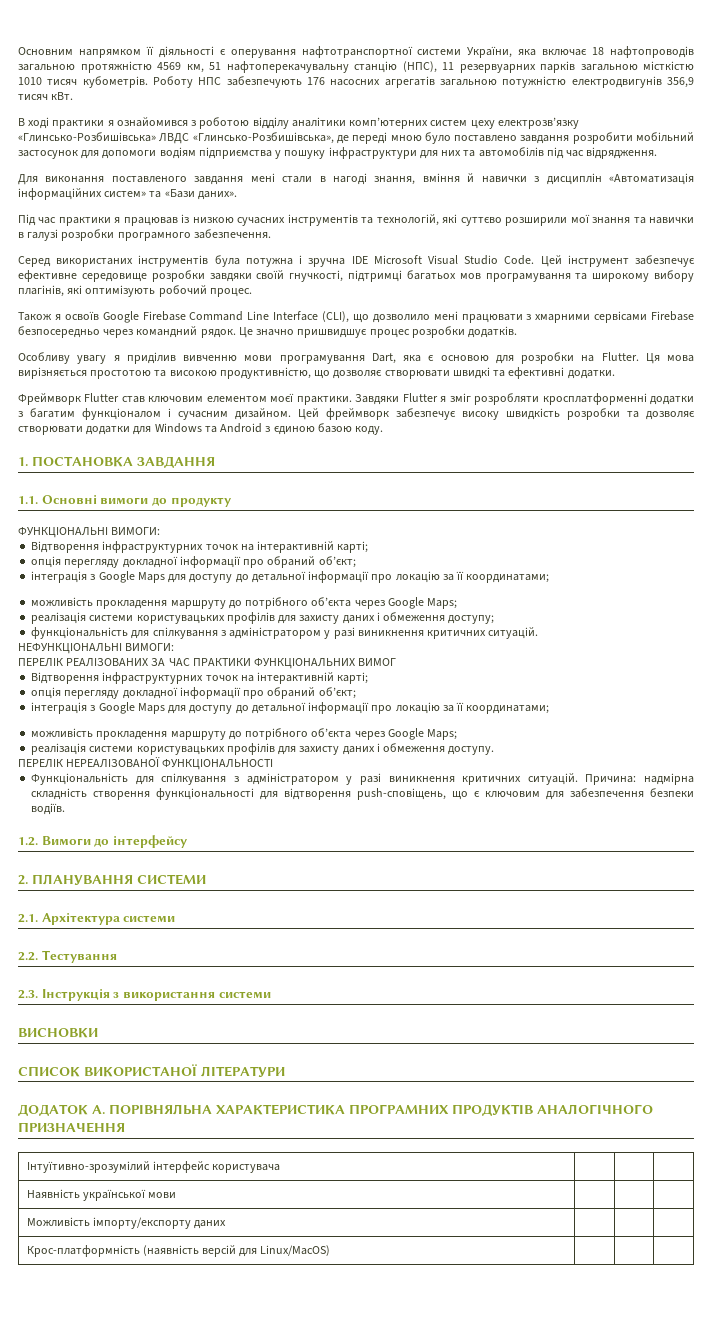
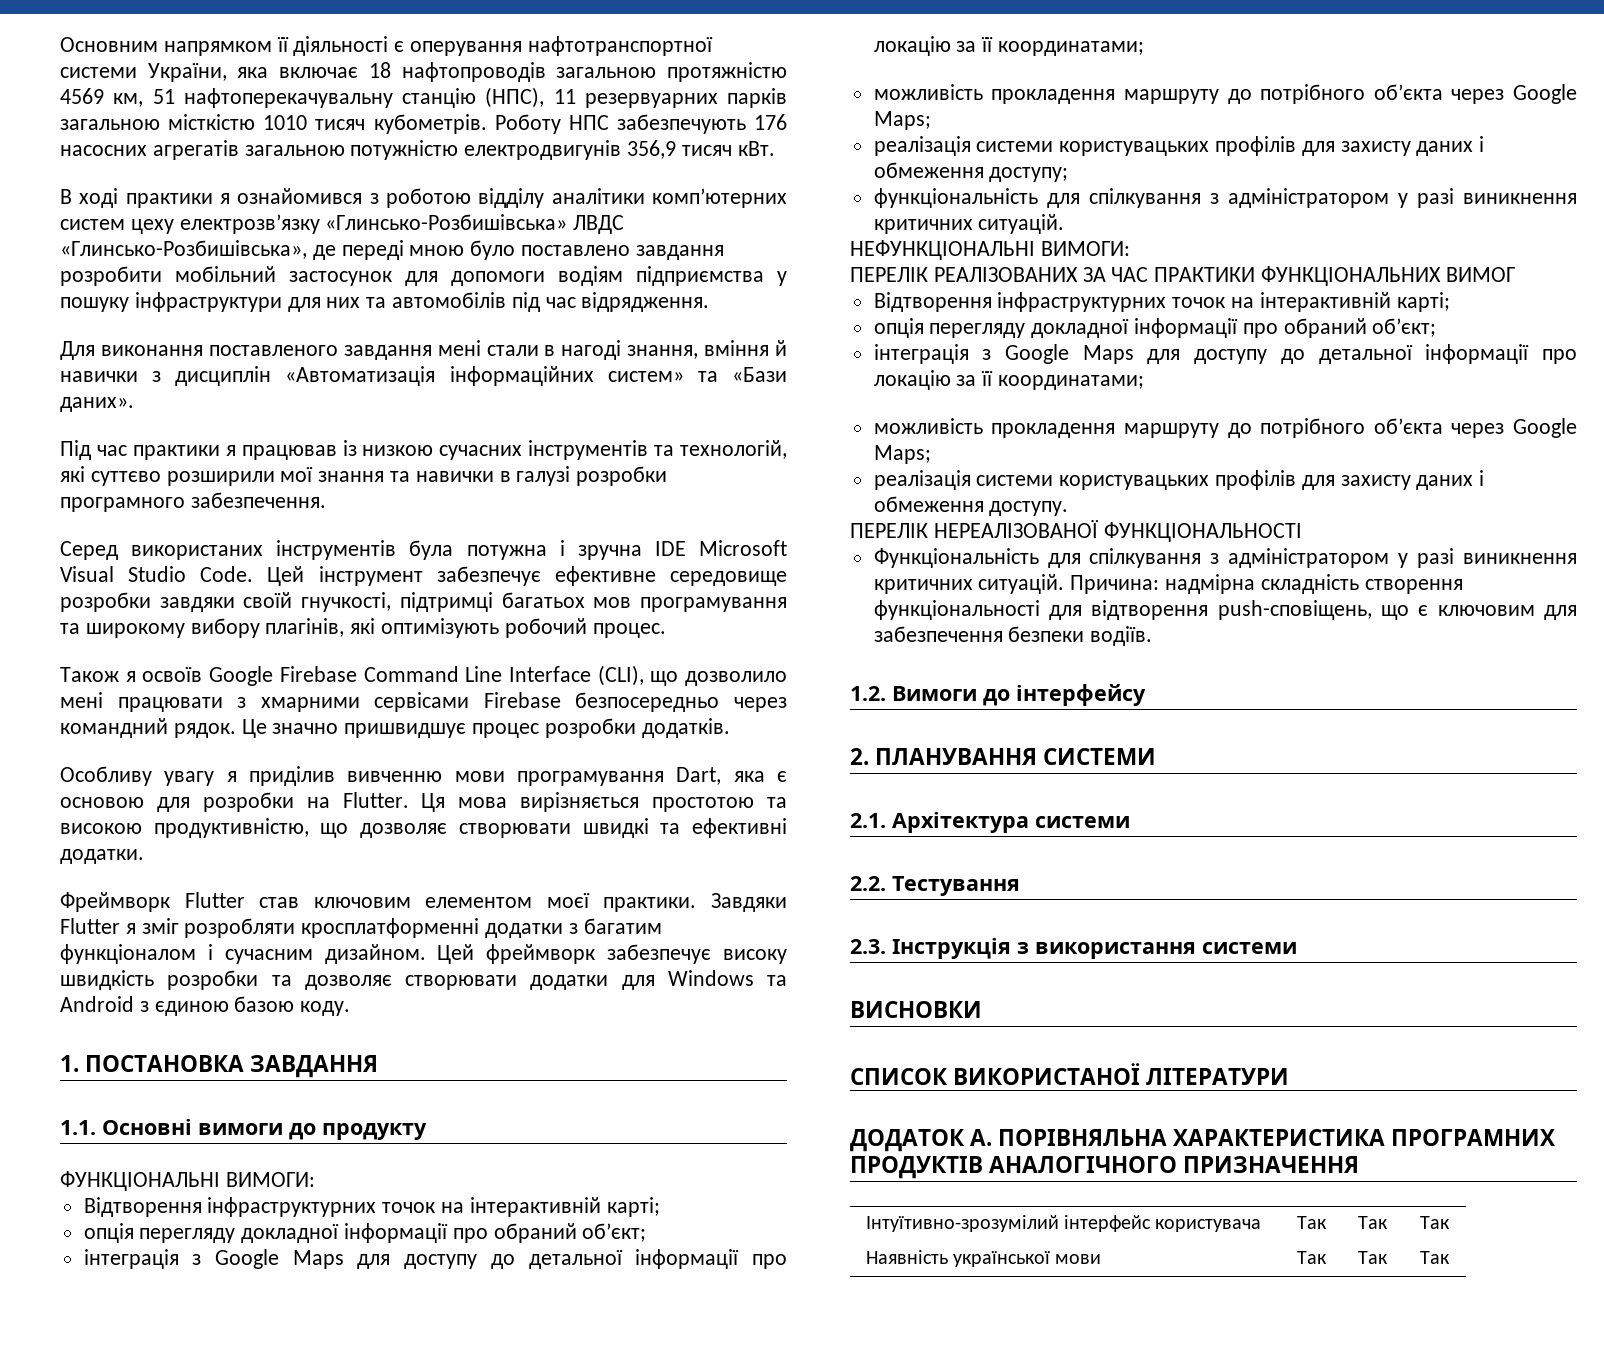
(280, 1168) | | -> [1296,1216,1327,1229] [1357,1216,1388,1229] [1419,1216,1450,1229] Так | Так | Так
[26,1217,226,1229] [26,1245,331,1257] | | // Можливість імпорту/експорту даних | | | // Крос-платформність (наявність версій для Linux/MacOS) | | | -> [1296,1251,1327,1264] [1357,1251,1388,1264] [1419,1251,1450,1264] Так | Так | Так

